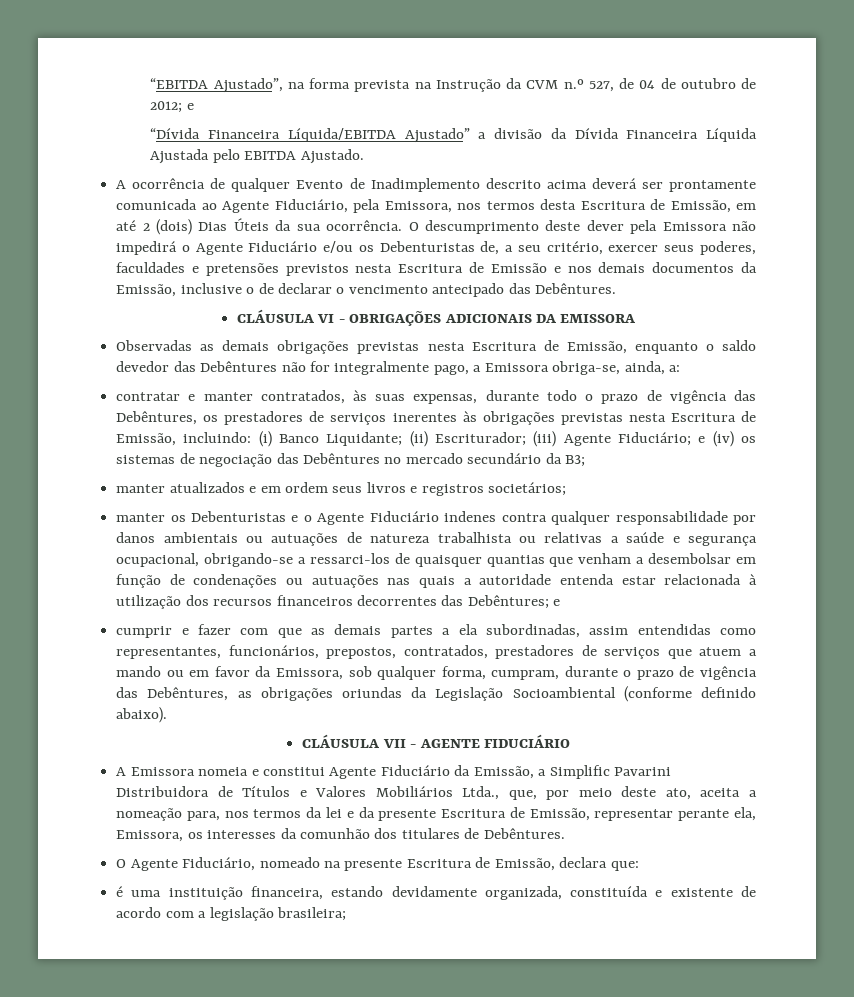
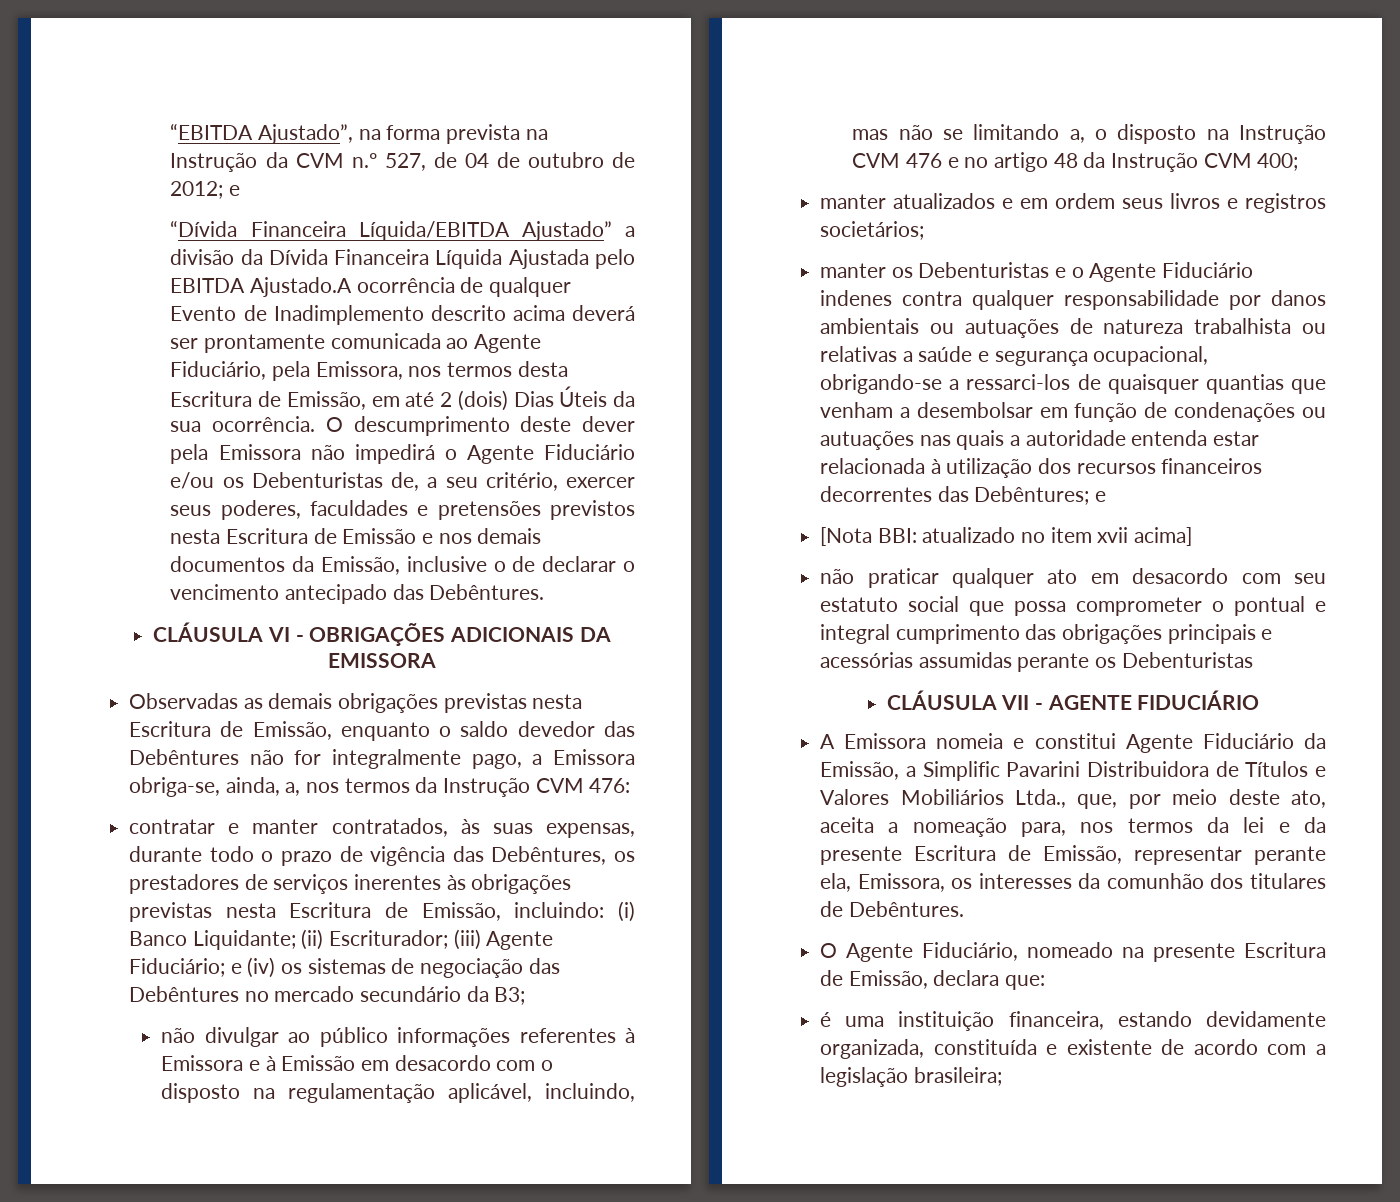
[300,149,364,164] [116,180,127,189] Ajustado. // A -> [250,277,353,297] Ajustado.A
[669,365,681,372] a: -> [285,777,631,797] a, nos termos da Instrução CVM 476:
(586, 461) none -> [161,1027,635,1047] [161,1055,554,1071] [161,1083,635,1103] [852,124,1326,144] [852,152,1299,172] // não divulgar ao público informações referentes à Emissora e à Emissão em desacordo com o disposto na regulamentação aplicável, incluindo, mas não se limitando a, o disposto na Instrução CVM 476 e no artigo 48 da Instrução CVM 400;
[116,624,757,638] [116,645,757,659] [116,666,758,680] [116,686,756,702] [116,707,168,723] cumprir e fazer com que as demais partes a ela subordinadas, assim entendidas como representantes, funcionários, prepostos, contratados, prestadores de serviços que atuem a mando ou em favor da Emissora, sob qualquer forma, cumpram, durante o prazo de vigência das Debêntures, as obrigações oriundas da Legislação Socioambiental (conforme definido abaixo). -> [820,527,1193,546] [820,568,1326,588] [820,596,1326,616] [820,624,1273,644] [820,652,1253,672] [Nota BBI: atualizado no item xvii acima] // não praticar qualquer ato em desacordo com seu estatuto social que possa comprometer o pontual e integral cumprimento das obrigações principais e acessórias assumidas perante os Debenturistas

